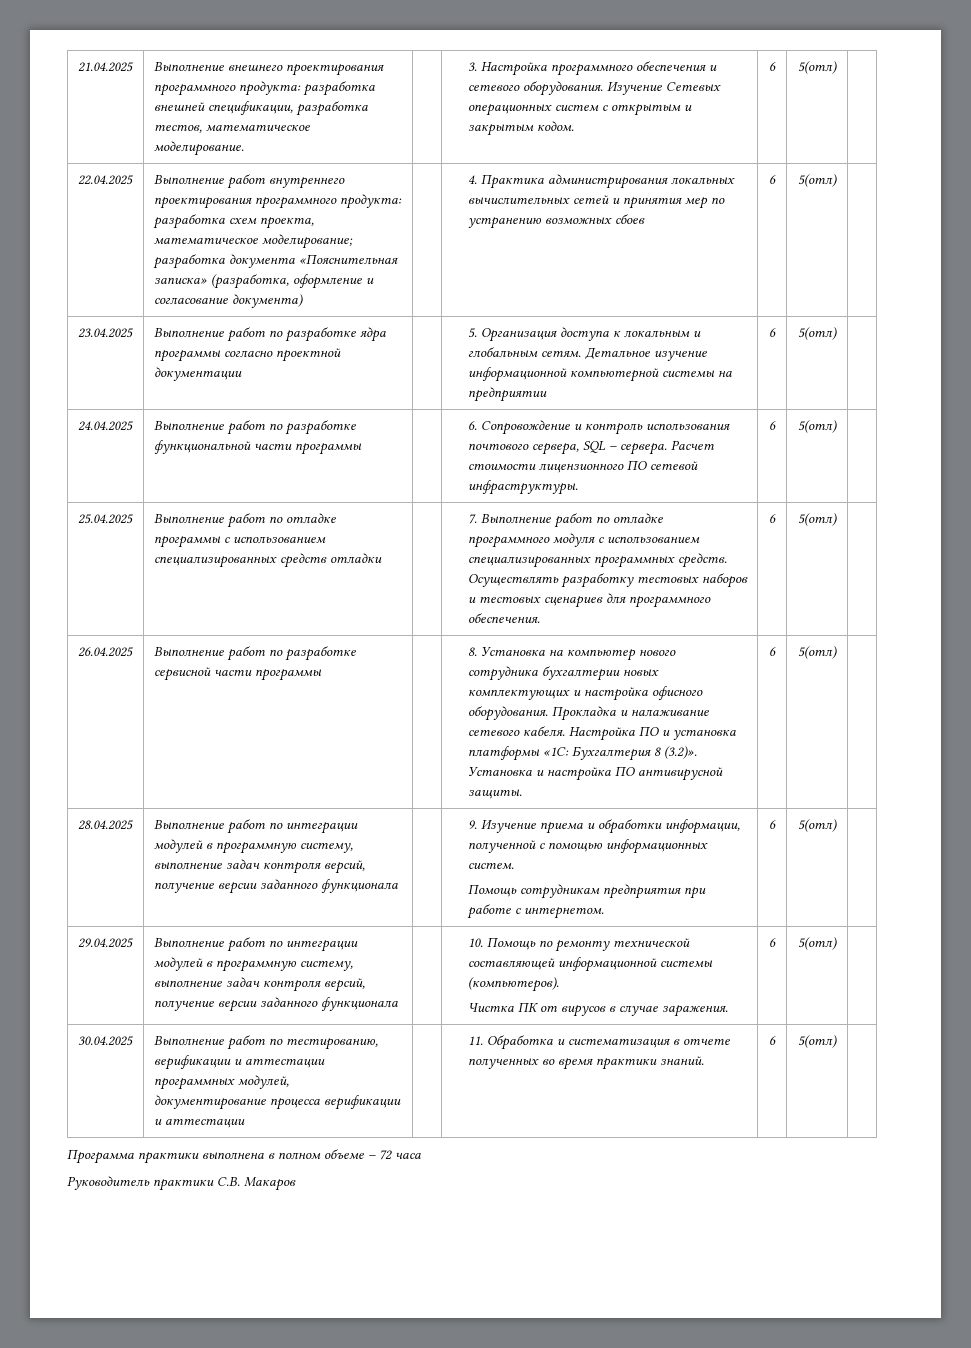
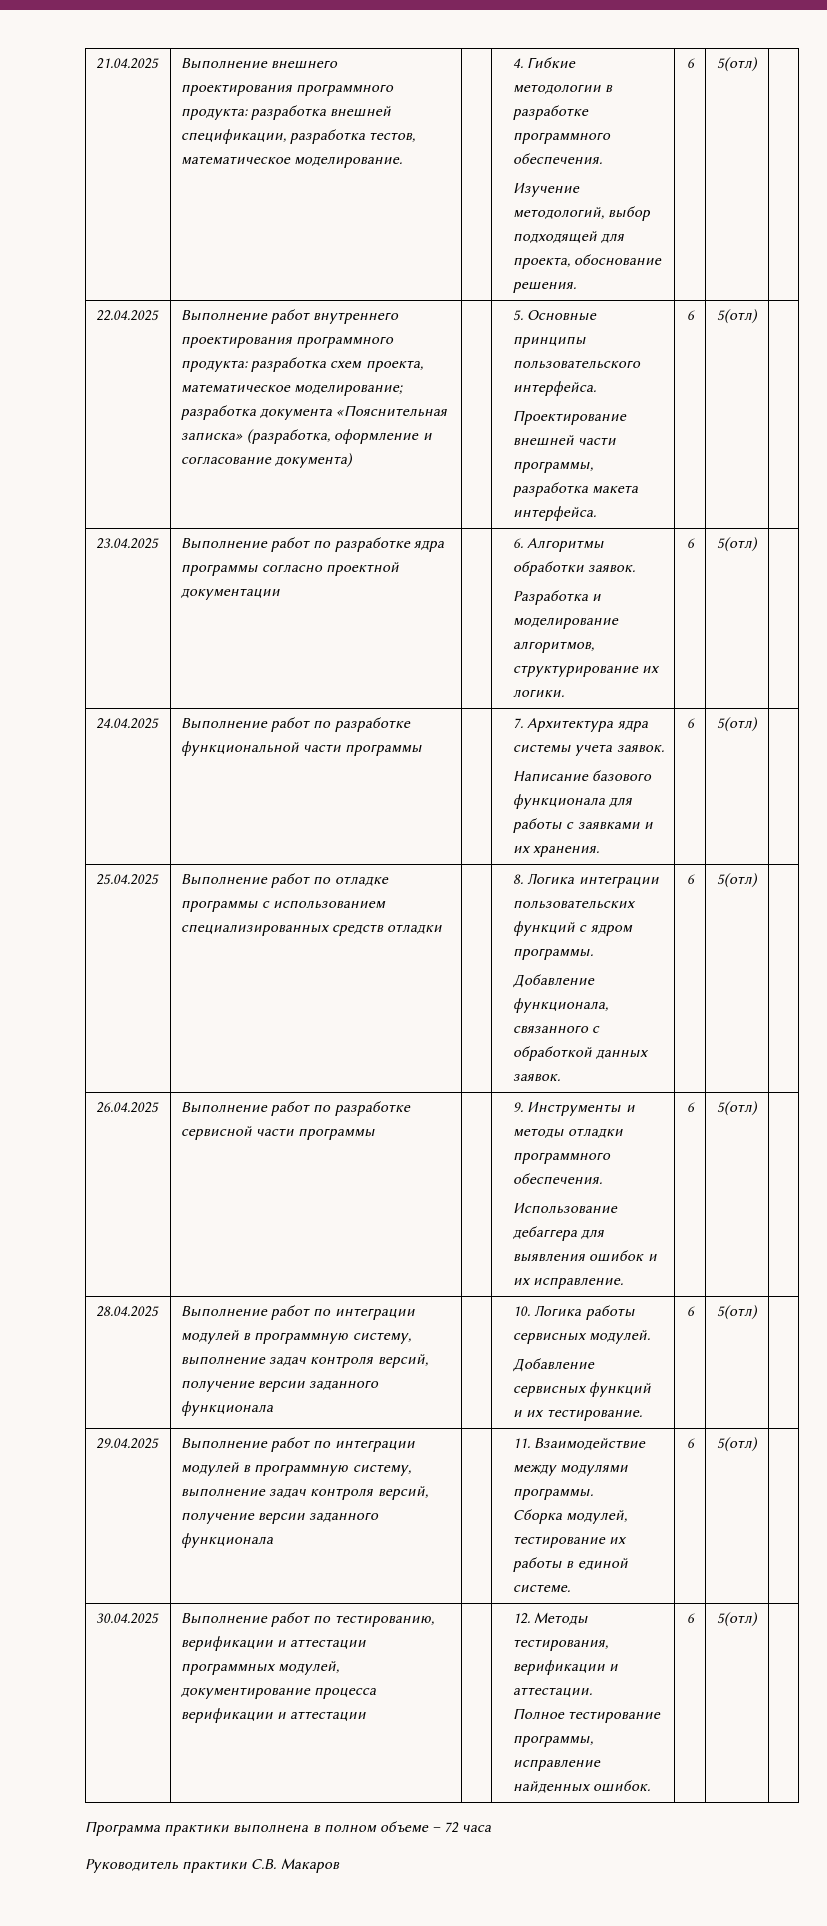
[467,61,717,76] [467,81,721,96] [467,104,692,116] [467,121,574,136] 3. Настройка программного обеспечения и сетевого оборудования. Изучение Сетевых операционных систем с открытым и закрытым кодом. -> [513,57,577,68] [513,84,614,94] [513,105,590,120] [513,132,612,144] [513,153,603,164] [513,183,581,197] [513,206,652,221] [513,231,625,243] [513,254,663,269] [513,282,577,293] 4. Гибкие методологии в разработке программного обеспечения. // Изучение методологий, выбор подходящей для проекта, обоснование решения.
[467,174,735,189] [467,195,725,209] [467,214,645,229] 4. Практика администрирования локальных вычислительных сетей и принятия мер по устранению возможных сбоев -> [513,310,598,321] [513,336,587,348] [513,360,642,369] [513,381,597,396] [513,410,628,425] [513,435,617,446] [513,461,594,473] [513,482,640,497] [513,506,597,521] 5. Основные принципы пользовательского интерфейса. // Проектирование внешней части программы, разработка макета интерфейса.
[467,327,701,342] [467,347,707,361] [467,367,732,382] [467,387,547,402] 5. Организация доступа к локальным и глобальным сетям. Детальное изучение информационной компьютерной системы на предприятии -> [513,538,605,552] [513,561,636,576] [513,590,602,605] [513,617,620,629] [513,641,595,653] [513,665,661,677] [513,689,565,697] 6. Алгоритмы обработки заявок. // Разработка и моделирование алгоритмов, структурирование их логики.
[467,420,730,435] [467,440,714,455] [467,460,698,473] [467,480,578,495] 6. Сопровождение и контроль использования почтового сервера, SQL – сервера. Расчет стоимости лицензионного ПО сетевой инфраструктуры. -> [513,718,649,732] [513,744,664,756] [513,770,653,782] [513,794,633,809] [513,818,653,833] [513,846,600,857] 7. Архитектура ядра системы учета заявок. // Написание базового функционала для работы с заявками и их хранения.
[467,513,663,528] [467,533,700,548] [467,553,727,568] [467,573,748,588] [467,593,711,608] [467,613,540,623] 7. Выполнение работ по отладке программного модуля с использованием специализированных программных средств. Осуществлять разработку тестовых наборов и тестовых сценариев для программного обеспечения. -> [513,873,659,888] [513,900,637,909] [513,921,633,936] [513,948,594,960] [513,974,596,988] [513,998,609,1013] [513,1025,601,1034] [513,1046,650,1061] [513,1074,561,1082] 8. Логика интеграции пользовательских функций с ядром программы. // Добавление функционала, связанного с обработкой данных заявок.
[467,647,676,661] [467,666,659,681] [467,686,703,701] [467,706,709,721] [467,726,736,741] [467,746,697,761] [467,766,723,781] [467,789,522,799] 8. Установка на компьютер нового сотрудника бухгалтерии новых комплектующих и настройка офисного оборудования. Прокладка и налаживание сетевого кабеля. Настройка ПО и установка платформы «1С: Бухгалтерия 8 (3.2)». Установка и настройка ПО антивирусной защиты. -> [513,1102,635,1116] [513,1128,624,1138] [513,1152,612,1164] [513,1173,603,1184] [513,1203,619,1214] [512,1226,605,1241] [513,1250,657,1262] [513,1277,624,1289] 9. Инструменты и методы отладки программного обеспечения. // Использование дебаггера для выявления ошибок и их исправление.
[467,819,740,834] [467,839,708,854] [467,862,514,869] [467,884,706,899] [466,904,604,919] 9. Изучение приема и обработки информации, полученной с помощью информационных систем. // Помощь сотрудникам предприятия при работе с интернетом. -> [513,1305,635,1320] [513,1330,651,1344] [513,1358,596,1372] [513,1382,652,1397] [513,1409,642,1421] 10. Логика работы сервисных модулей. // Добавление сервисных функций и их тестирование.
[467,937,690,952] [467,957,713,972] [467,977,559,992] [467,1002,728,1017] 10. Помощь по ремонту технической составляющей информационной системы (компьютеров). // Чистка ПК от вирусов в случае заражения. -> [513,1438,647,1450] [513,1464,629,1476] [513,1488,594,1500] [513,1509,628,1524] [513,1536,628,1548] [513,1557,628,1572] [513,1584,571,1593] 11. Взаимодействие между модулями программы. // Сборка модулей, тестирование их работы в единой системе.
[467,1035,730,1050] [467,1056,704,1070] 11. Обработка и систематизация в отчете полученных во время практики знаний. -> [513,1612,589,1625] [513,1639,609,1651] [513,1660,619,1675] [513,1687,593,1697] [513,1708,662,1723] [513,1735,594,1747] [513,1759,602,1771] [513,1780,651,1793] 12. Методы тестирования, верификации и аттестации. // Полное тестирование программы, исправление найденных ошибок.

